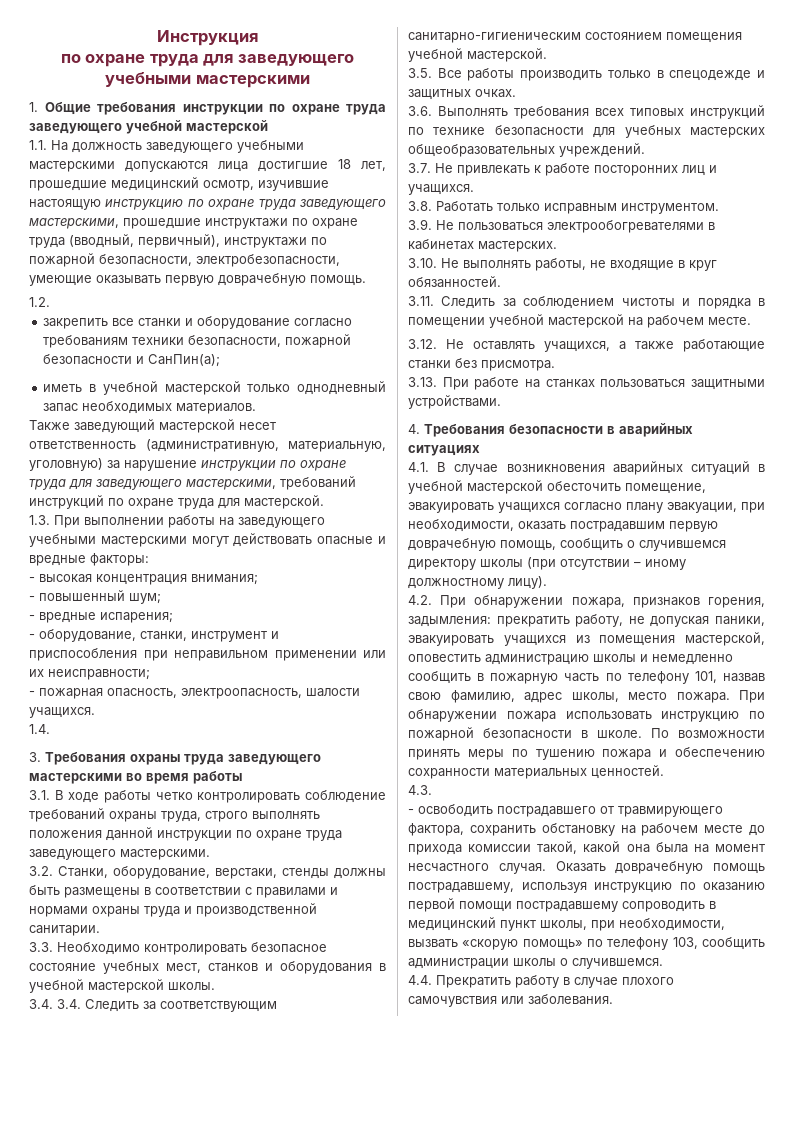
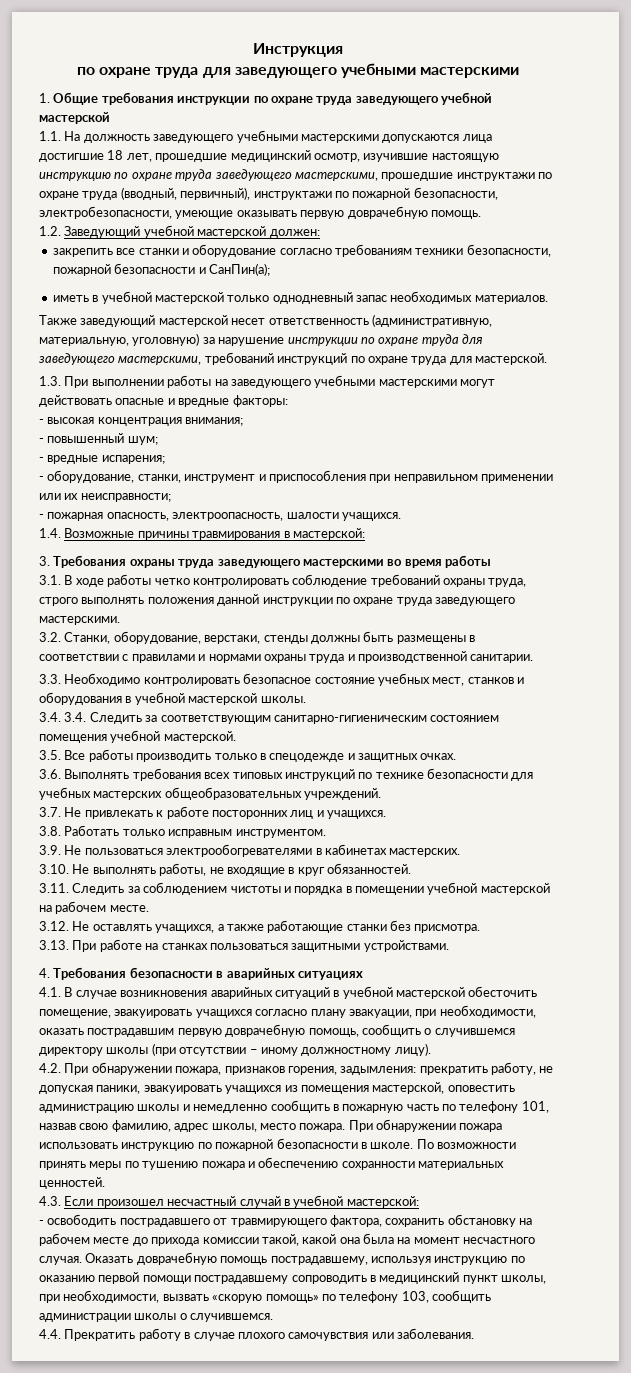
(50, 302) none -> [64,225,320,238] Заведующий учебной мастерской должен:
(50, 729) none -> [64,528,365,540] Возможные причины травмирования в мастерской:
(432, 790) none -> [64,1195,419,1208] Если произошел несчастный случай в учебной мастерской:

